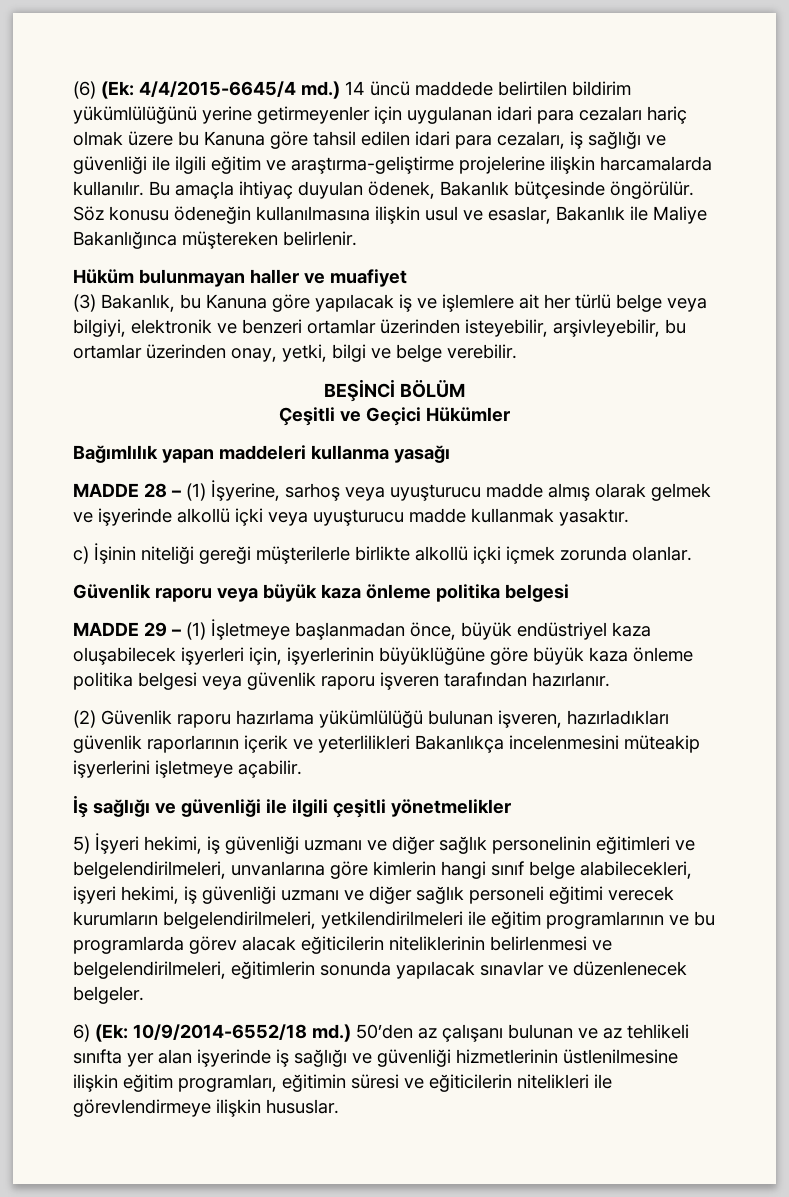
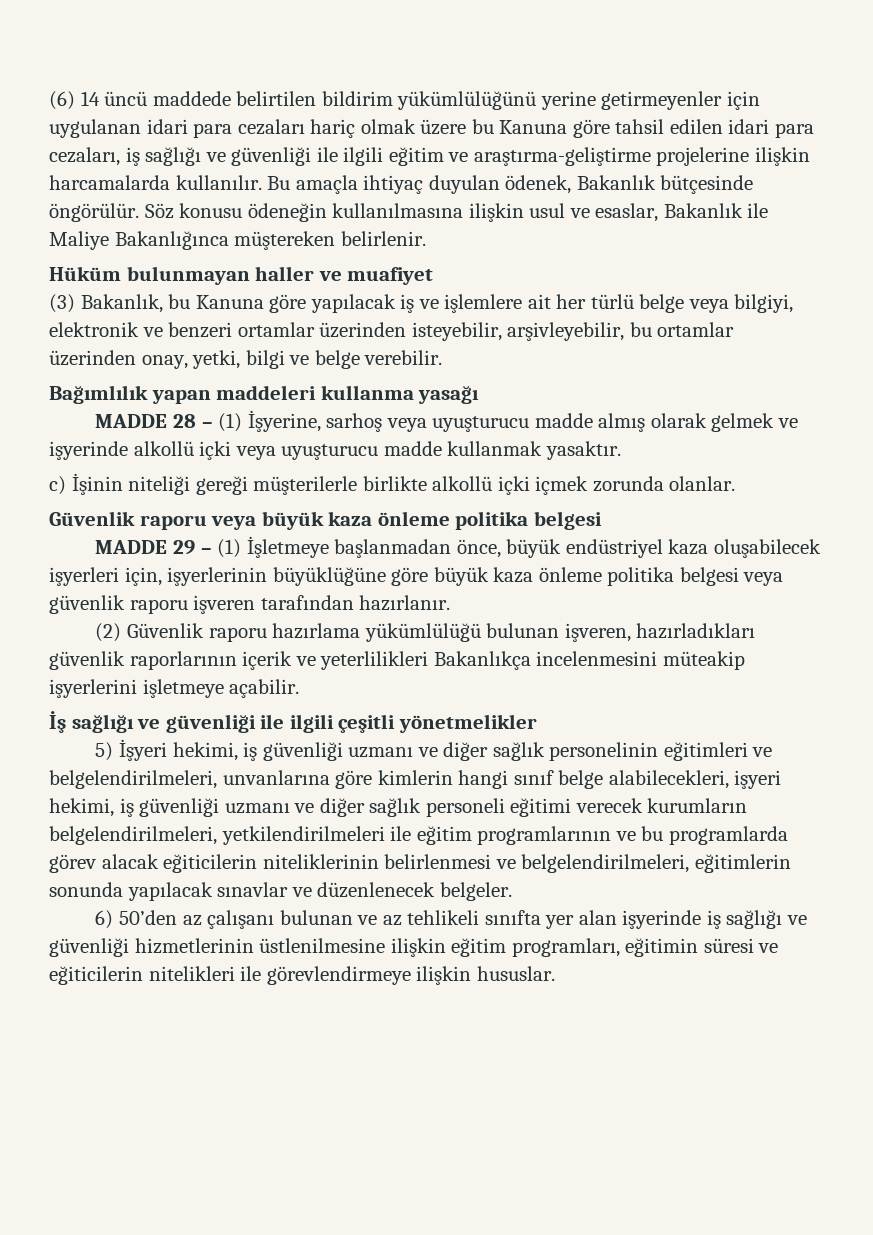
[101,81,340,99] (Ek: 4/4/2015-6645/4 md.) -> (75, 100) none
[324,379,465,402] [279,407,510,426] // BEŞİNCİ BÖLÜM // Çeşitli ve Geçici Hükümler -> (443, 357) none
[95,1024,351,1042] (Ek: 10/9/2014-6552/18 md.) -> (114, 919) none

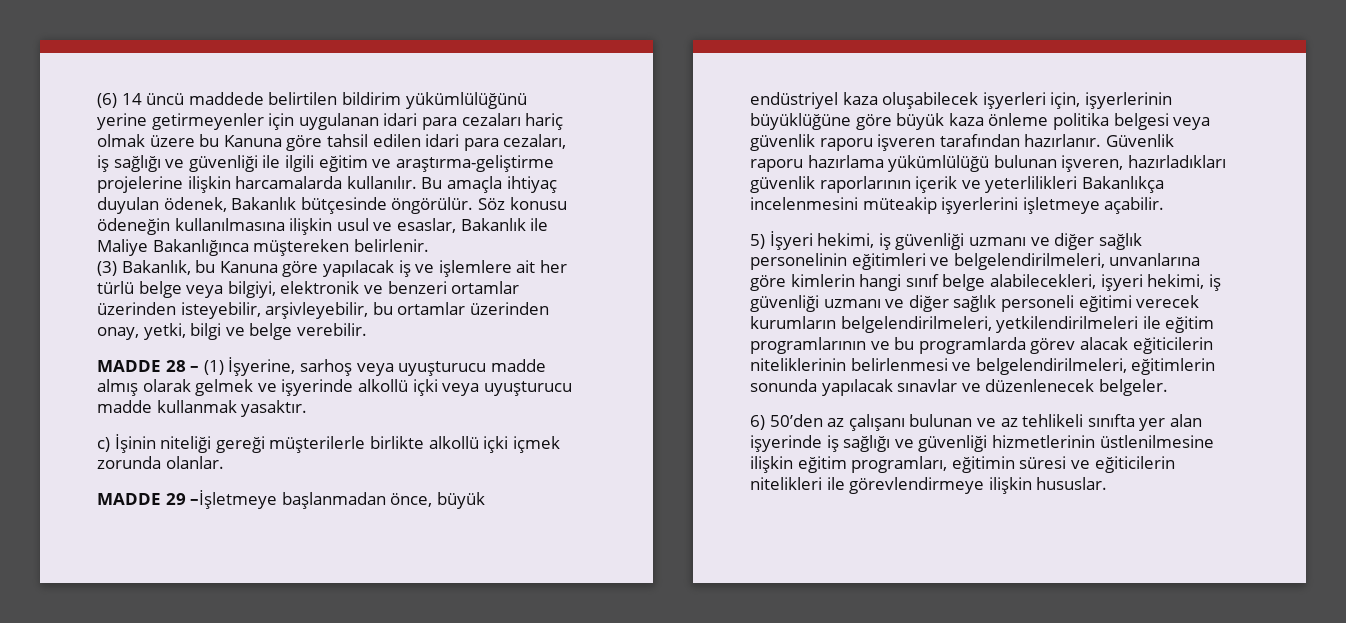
[49,266,434,285] // Hüküm bulunmayan haller ve muafiyet -> (429, 245) none
[49,385,480,404] // Bağımlılık yapan maddeleri kullanma yasağı -> (367, 329) none
[49,511,602,530] // Güvenlik raporu veya büyük kaza önleme politika belgesi -> (224, 462) none
[200,536,329,558] – (1) İşletmeye -> [190,490,278,509] –İşletmeye
[95,623,122,642] // (2) -> (1102, 140) none
[49,711,537,733] // İş sağlığı ve güvenliği ile ilgili çeşitli yönetmelikler -> (1165, 205) none

